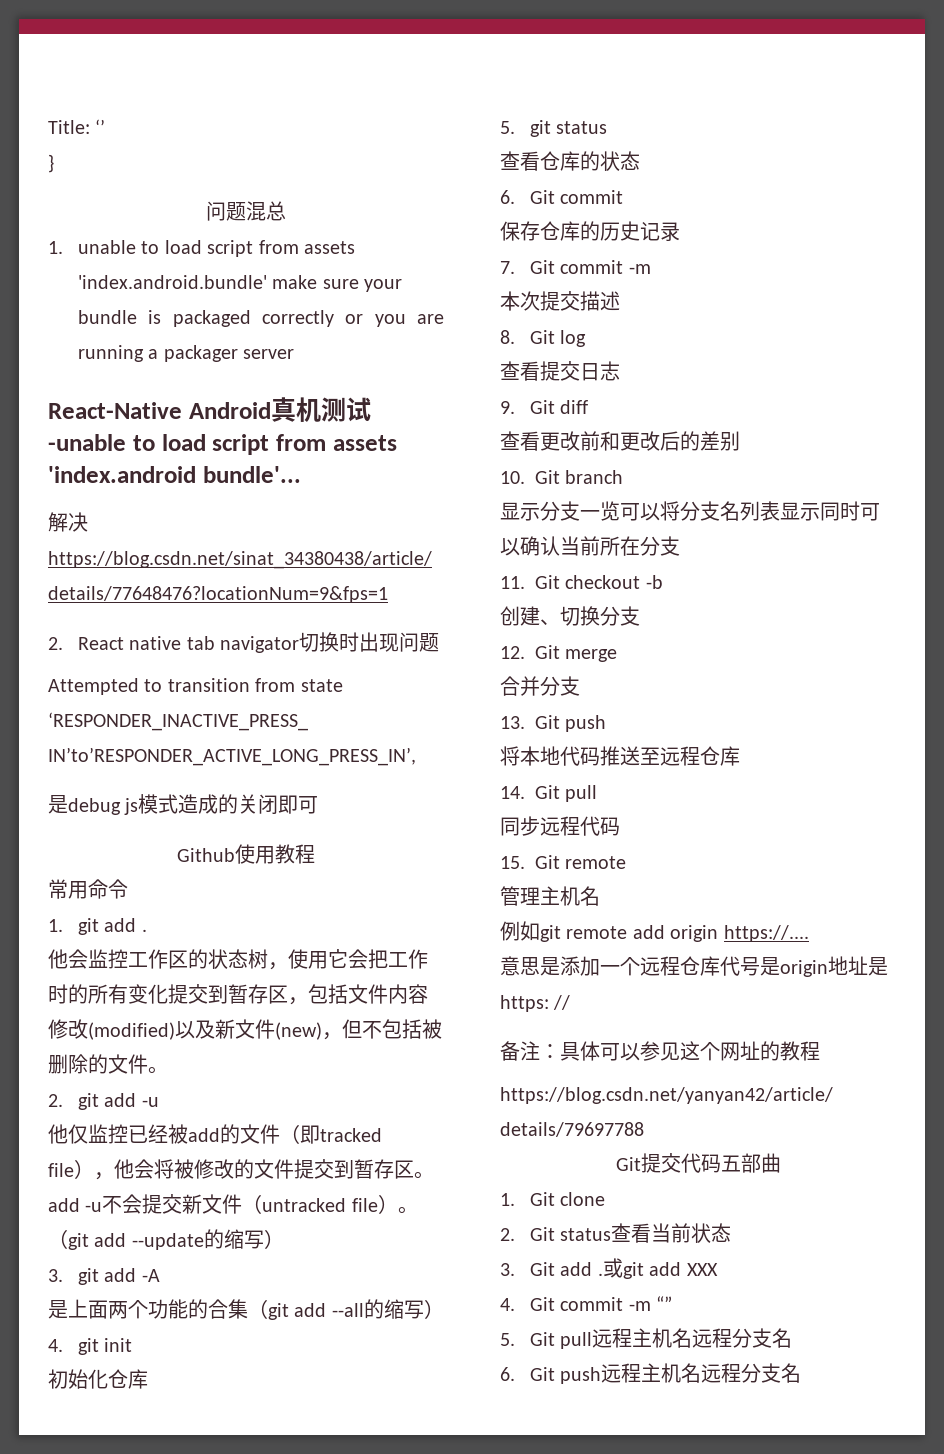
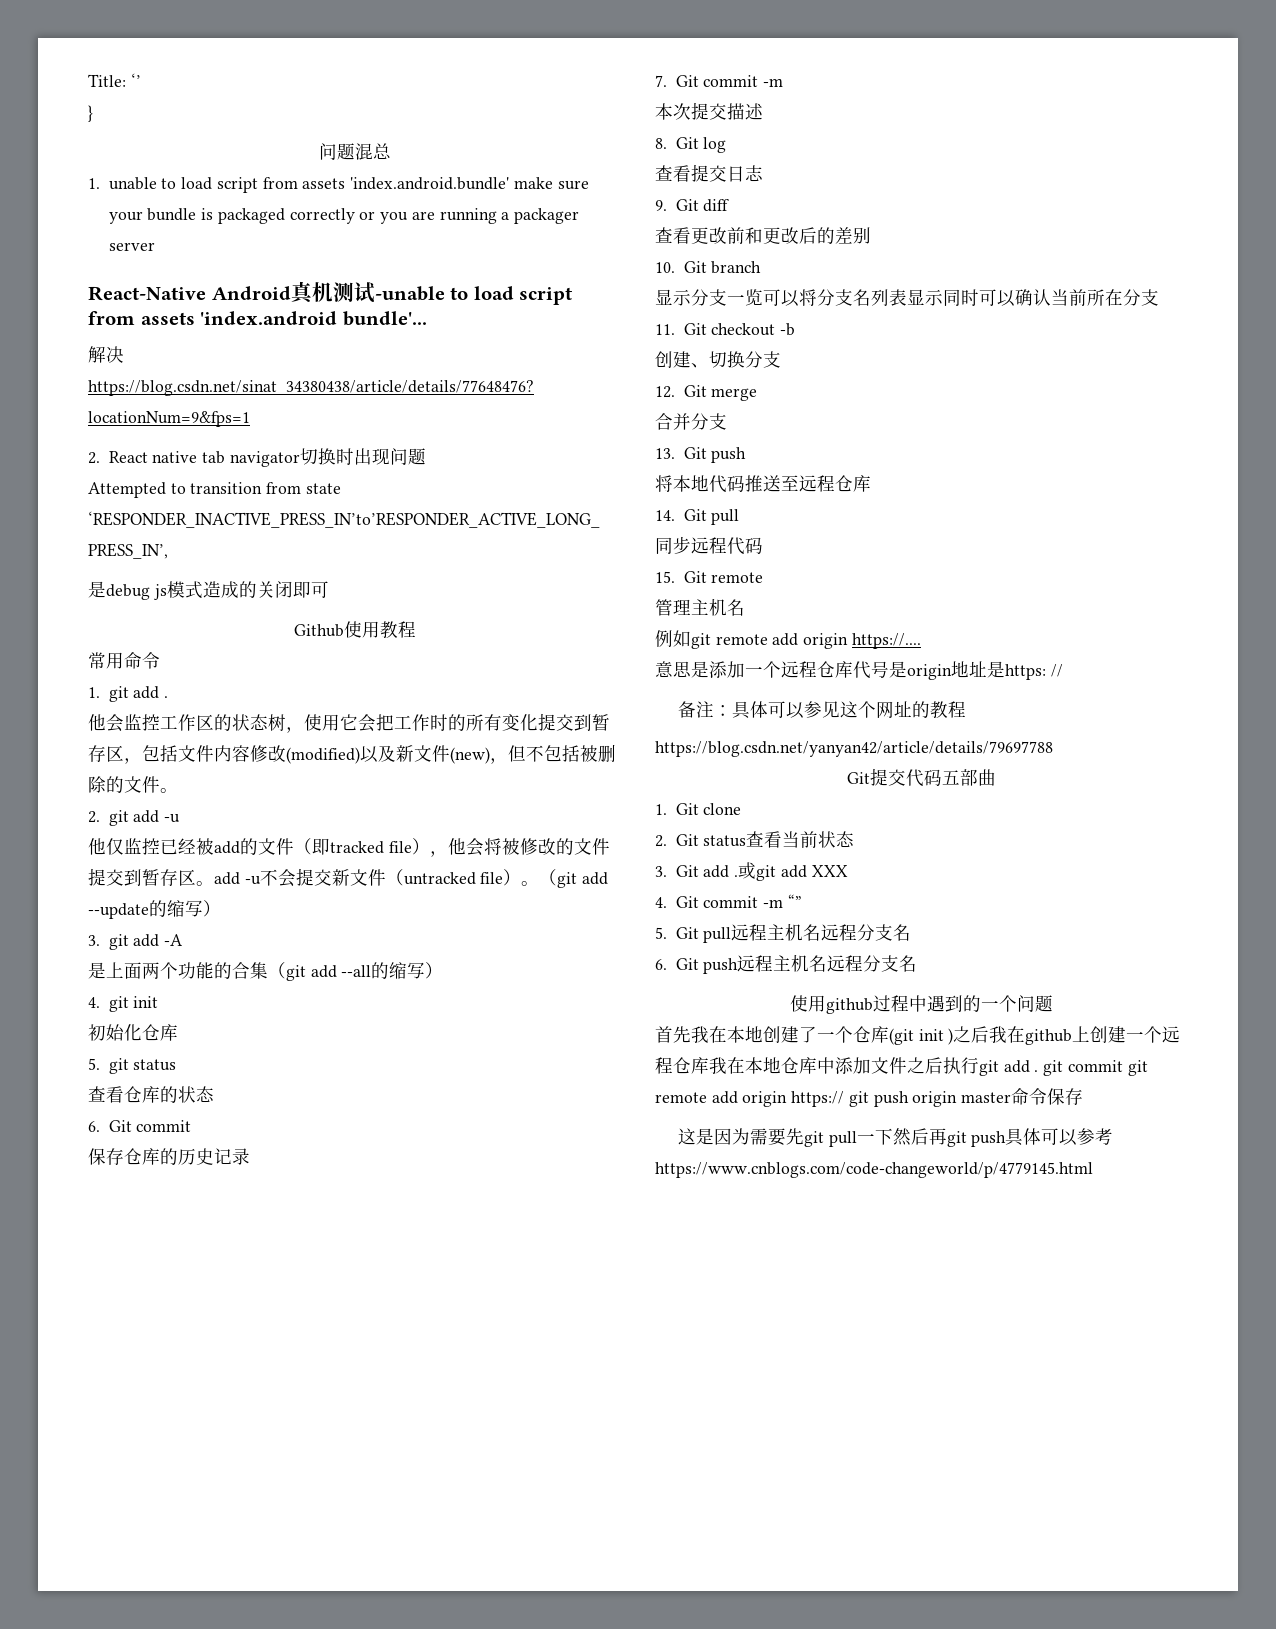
(802, 1373) none -> [790,995,1053,1014] [655,1026,1181,1045] [655,1057,1148,1076] [655,1088,1084,1107] [677,1128,1114,1147] [655,1162,1093,1178] // 使用github过程中遇到的一个问题 // 首先我在本地创建了一个仓库(git init )之后我在github上创建一个远程仓库我在本地仓库中添加文件之后执行git add . git commit git remote add origin https:// git push origin master命令保存 // 这是因为需要先git pull一下然后再git push具体可以参考https://www.cnblogs.com/code-changeworld/p/4779145.html

